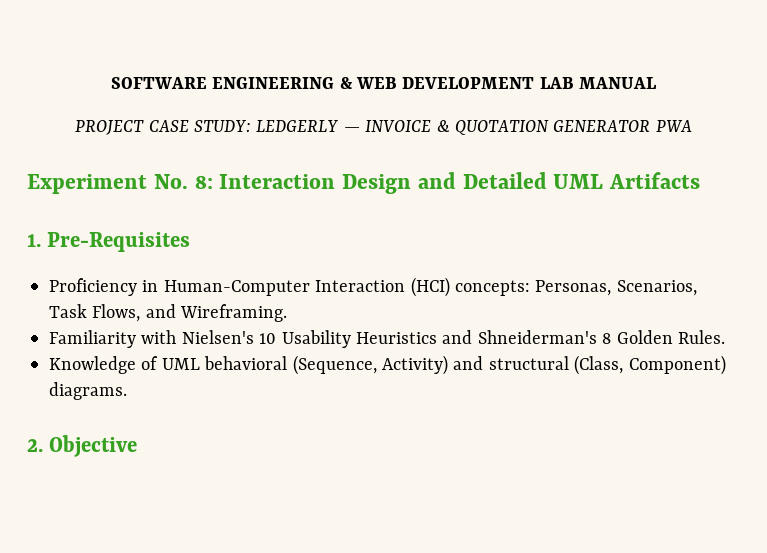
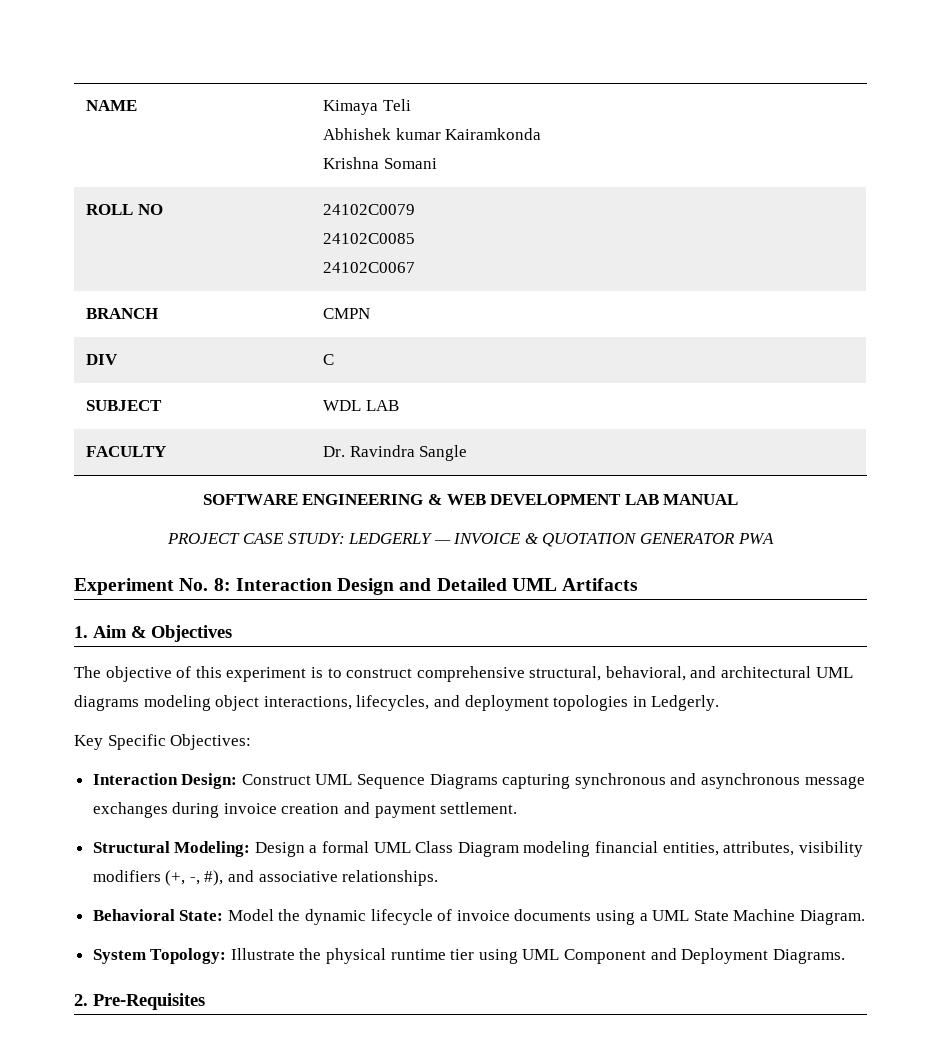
(110, 83) none -> [86,100,138,111] [323,99,411,115] [323,128,542,140] [323,157,437,169] [86,204,163,215] [323,204,416,215] [323,233,416,244] [323,262,416,273] [86,308,159,319] [323,308,371,319] [86,354,119,365] [323,354,335,365] [86,400,163,411] [323,400,399,411] [86,446,167,457] [323,445,468,461] NAME | Kimaya Teli // Abhishek kumar Kairamkonda // Krishna Somani // ROLL NO | 24102C0079 // 24102C0085 // 24102C0067 // BRANCH | CMPN // DIV | C // SUBJECT | WDL LAB // FACULTY | Dr. Ravindra Sangle //
[47,232,191,252] [49,277,697,297] [49,304,288,322] [49,330,725,348] [49,355,726,375] [49,382,127,400] Pre-Requisites // Proficiency in Human-Computer Interaction (HCI) concepts: Personas, Scenarios, Task Flows, and Wireframing. // Familiarity with Nielsen's 10 Usability Heuristics and Shneiderman's 8 Golden Rules. // Knowledge of UML behavioral (Sequence, Activity) and structural (Class, Component) diagrams. -> [93,625,232,642] [74,666,853,682] [74,695,720,711] [74,734,252,750] [92,773,865,789] [92,802,518,818] [92,841,863,857] [92,870,439,886] [92,909,865,925] [92,948,845,964] Aim & Objectives // The objective of this experiment is to construct comprehensive structural, behavioral, and architectural UML diagrams modeling object interactions, lifecycles, and deployment topologies in Ledgerly. // Key Specific Objectives: // Interaction Design: Construct UML Sequence Diagrams capturing synchronous and asynchronous message exchanges during invoice creation and payment settlement. // Structural Modeling: Design a formal UML Class Diagram modeling financial entities, attributes, visibility modifiers (+, -, #), and associative relationships. // Behavioral State: Model the dynamic lifecycle of invoice documents using a UML State Machine Diagram. // System Topology: Illustrate the physical runtime tier using UML Component and Deployment Diagrams.
[49,435,138,457] Objective -> [93,993,205,1010] Pre-Requisites

